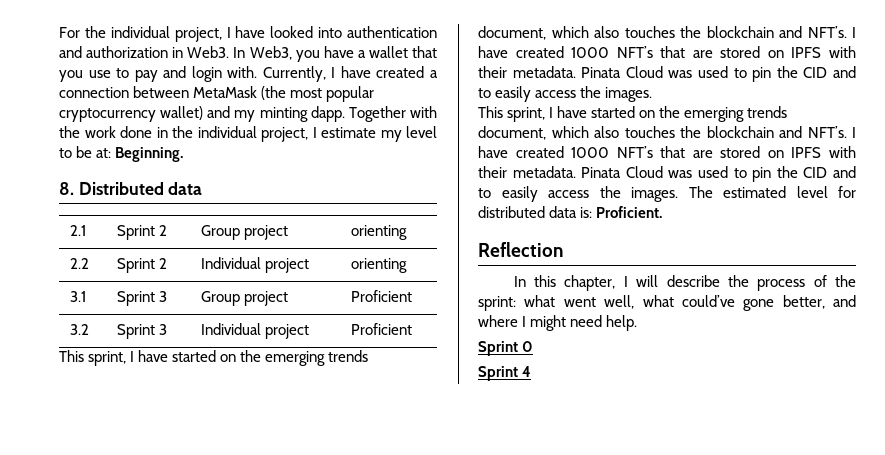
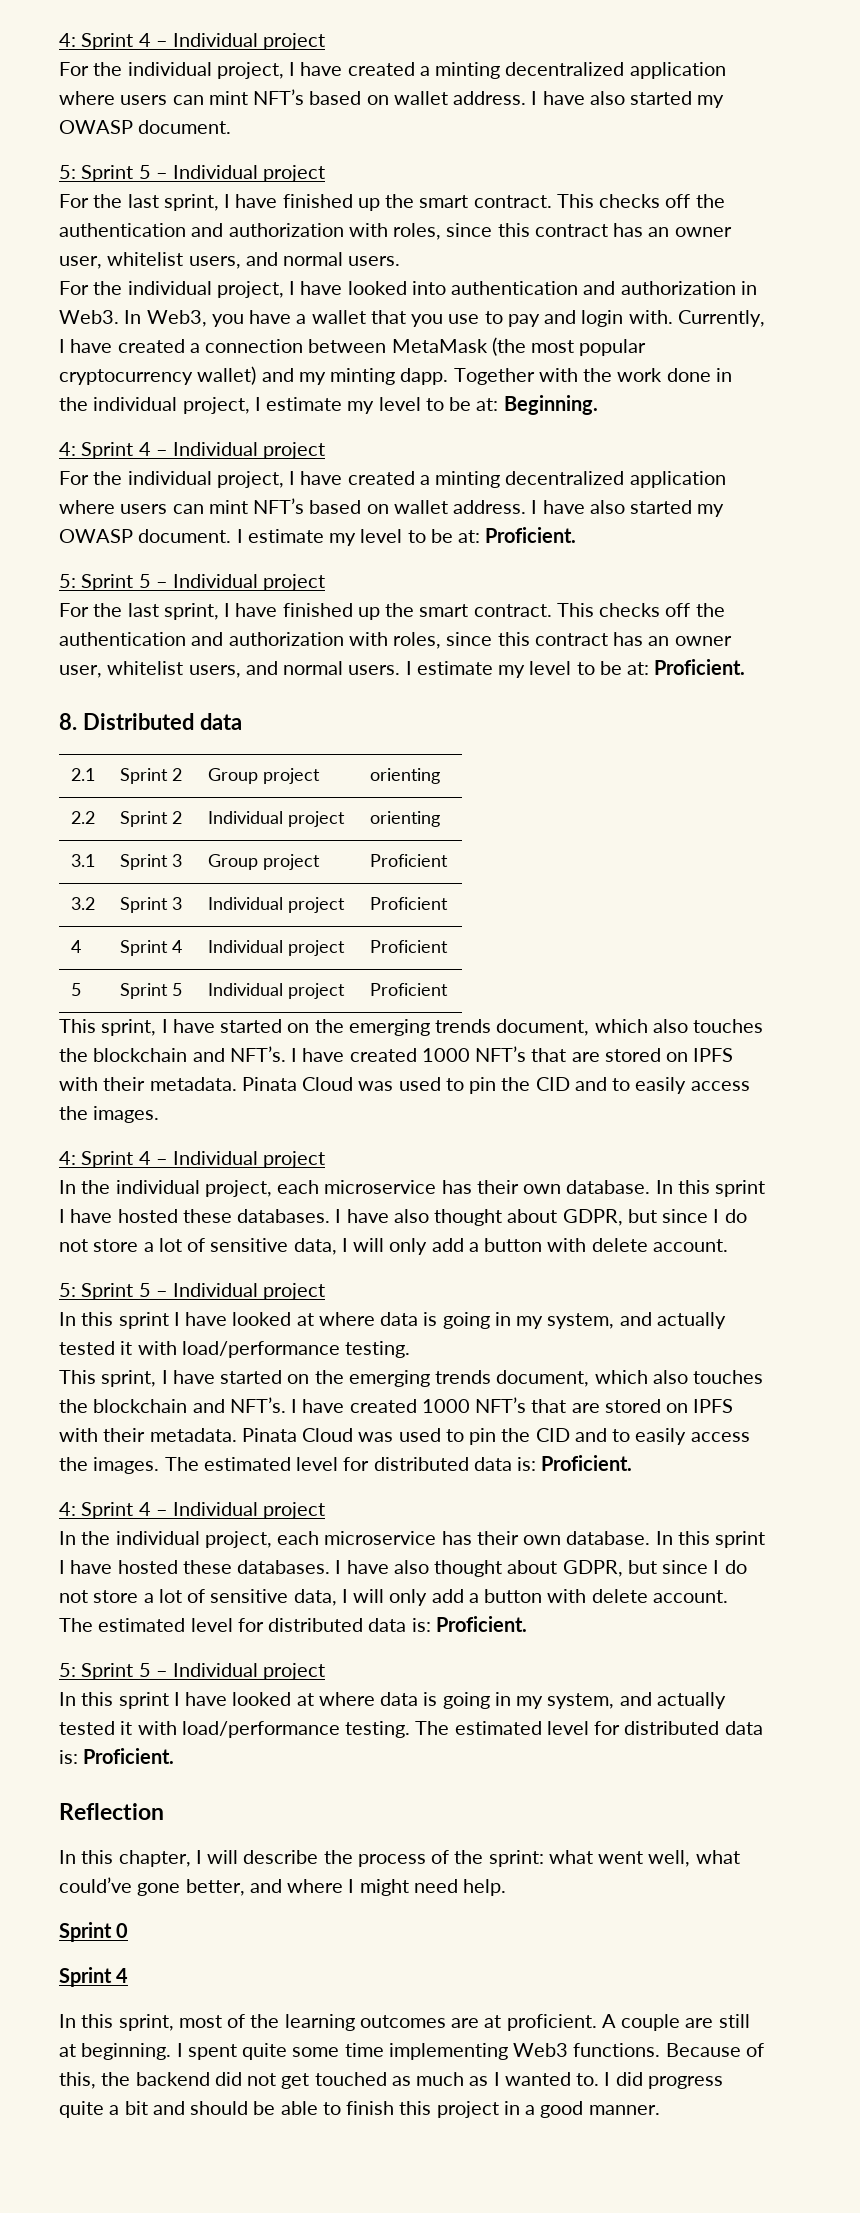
(59, 32) none -> [59,33,326,50] [59,62,726,79] [59,89,725,108] [59,120,232,134] [59,165,326,182] [59,194,725,211] [59,223,732,240] [59,252,401,269] 4: Sprint 4 – Individual project // For the individual project, I have created a minting decentralized application where users can mint NFT’s based on wallet address. I have also started my OWASP document. // 5: Sprint 5 – Individual project // For the last sprint, I have finished up the smart contract. This checks off the authentication and authorization with roles, since this contract has an owner user, whitelist users, and normal users. //
(184, 154) none -> [59,442,326,459] [59,471,726,488] [59,498,725,517] [59,527,577,546] [59,574,326,591] [59,603,725,620] [59,632,732,649] [59,659,746,678] // 4: Sprint 4 – Individual project // For the individual project, I have created a minting decentralized application where users can mint NFT’s based on wallet address. I have also started my OWASP document. I estimate my level to be at: Proficient. // 5: Sprint 5 – Individual project // For the last sprint, I have finished up the smart contract. This checks off the authentication and authorization with roles, since this contract has an owner user, whitelist users, and normal users. I estimate my level to be at: Proficient.
(413, 329) none -> [71,940,82,953] [120,940,183,956] [208,940,346,956] [370,940,449,953] [71,983,82,996] [120,983,183,999] [208,983,346,999] [370,983,449,996] // 4 | Sprint 4 | Individual project | Proficient // 5 | Sprint 5 | Individual project | Proficient
(653, 94) none -> [59,1151,326,1168] [59,1180,766,1197] [59,1209,747,1226] [59,1238,728,1255] [59,1283,326,1300] [59,1312,726,1329] [59,1341,411,1358] // 4: Sprint 4 – Individual project // In the individual project, each microservice has their own database. In this sprint I have hosted these databases. I have also thought about GDPR, but since I do not store a lot of sensitive data, I will only add a button with delete account. // 5: Sprint 5 – Individual project // In this sprint I have looked at where data is going in my system, and actually tested it with load/performance testing.
(663, 212) none -> [59,1502,326,1519] [59,1531,766,1548] [59,1560,747,1577] [59,1589,728,1606] [59,1616,527,1632] [59,1663,326,1680] [59,1692,726,1709] [59,1721,763,1738] [59,1748,175,1764] // 4: Sprint 4 – Individual project // In the individual project, each microservice has their own database. In this sprint I have hosted these databases. I have also thought about GDPR, but since I do not store a lot of sensitive data, I will only add a button with delete account. The estimated level for distributed data is: Proficient. // 5: Sprint 5 – Individual project // In this sprint I have looked at where data is going in my system, and actually tested it with load/performance testing. The estimated level for distributed data is: Proficient.
(532, 371) none -> [59,2014,750,2031] [59,2043,764,2060] [59,2072,723,2089] [59,2101,660,2118] // In this sprint, most of the learning outcomes are at proficient. A couple are still at beginning. I spent quite some time implementing Web3 functions. Because of this, the backend did not get touched as much as I wanted to. I did progress quite a bit and should be able to finish this project in a good manner.

